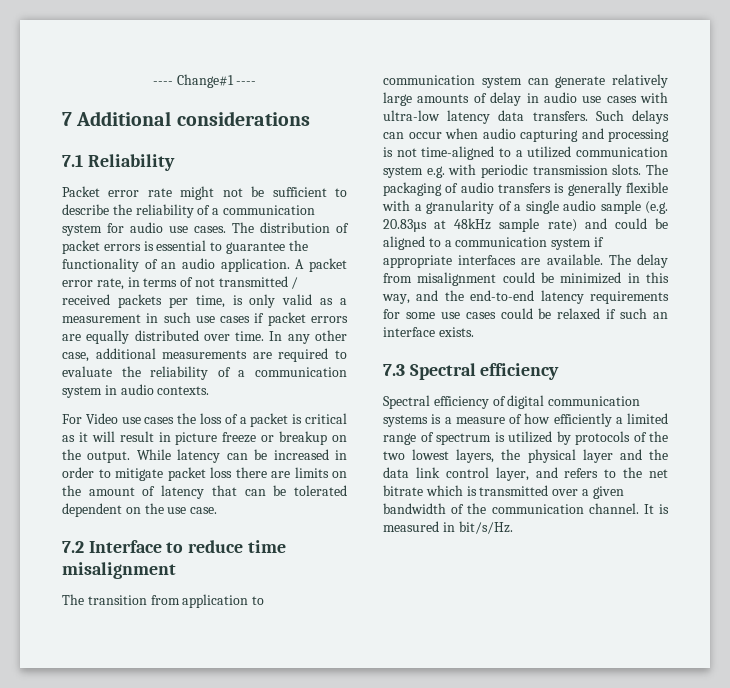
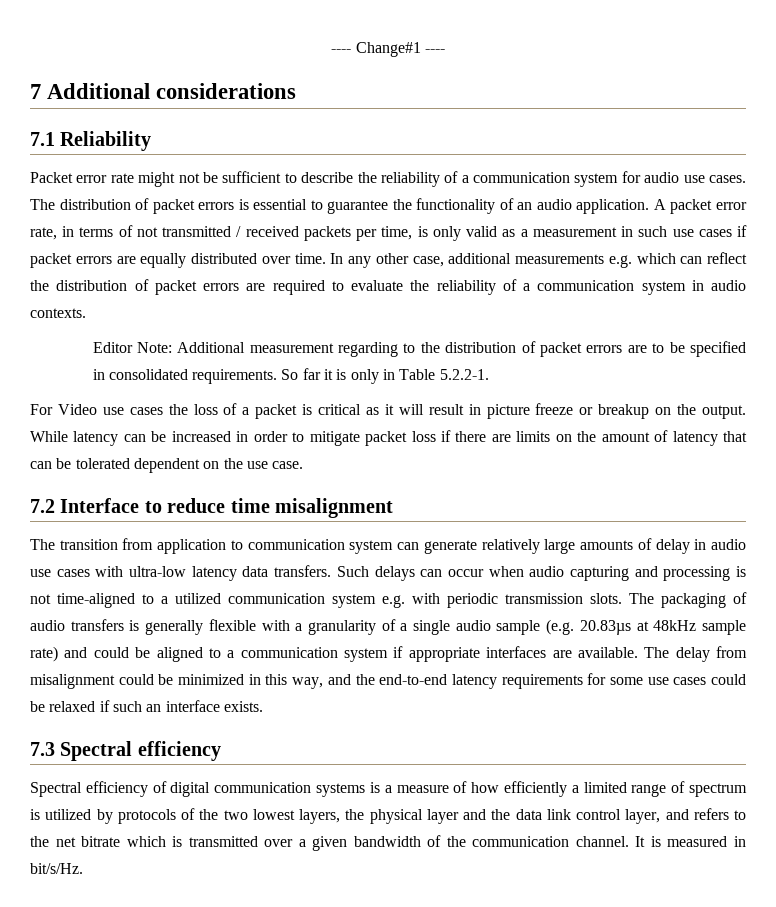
(248, 354) none -> [608,252,747,268] [30,279,239,295] e.g. which can reflect the distribution of packet errors
(210, 390) none -> [92,341,746,357] [92,368,489,384] // Editor Note: Additional measurement regarding to the distribution of packet errors are to be specified in consolidated requirements. So far it is only in Table 5.2.2-1.
(232, 472) none -> [440,430,451,442] if

